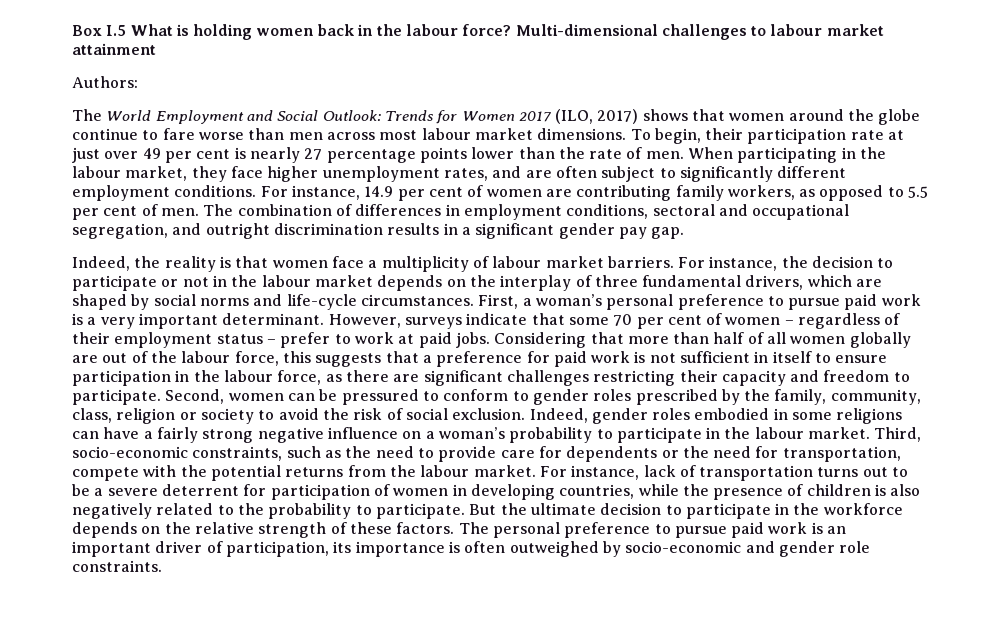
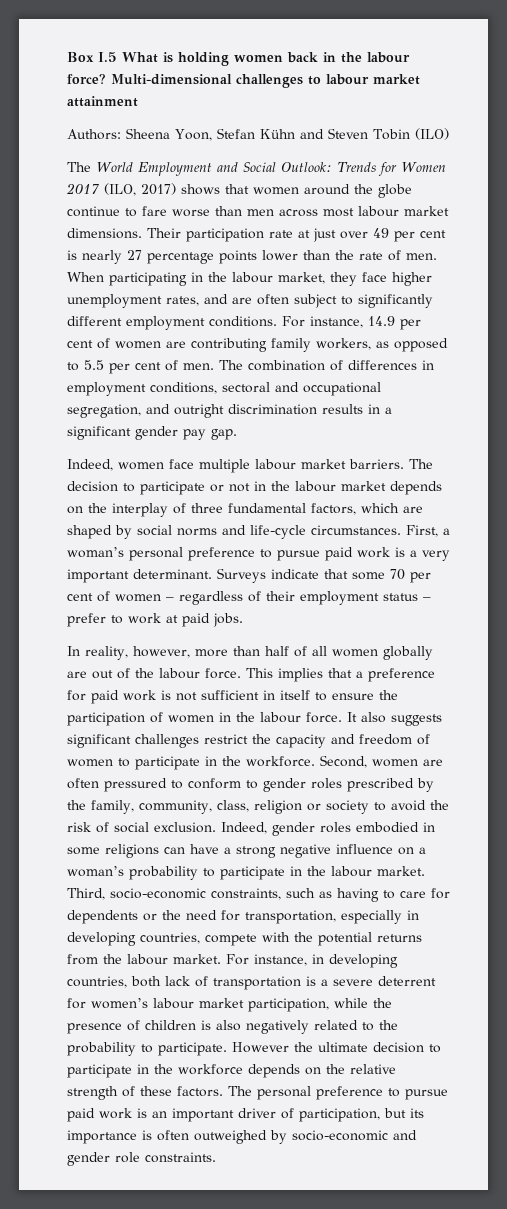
(138, 82) none -> [126,128,449,141] Sheena Yoon, Stefan Kühn and Steven Tobin (ILO)
[630,128,744,144] To begin, their -> [147,228,181,238] Their
[134,256,808,272] the reality is that women face a multiplicity of labour market barriers. For instance, the -> [118,459,433,473] women face multiple labour market barriers. The
[745,275,804,290] drivers, -> [311,503,356,515] factors,
[328,314,462,329] However, surveys -> [217,568,266,583] Surveys
[494,332,624,348] Considering that -> [67,646,190,660] // In reality, however,
[234,351,382,367] force, this suggests -> [205,668,323,682] force. This implies
[72,370,910,386] [72,389,338,405] participation in the labour force, as there are significant challenges restricting their capacity and freedom to participate. Second, women can be -> [379,690,398,700] [67,712,442,726] [67,734,430,748] [67,755,443,770] [67,778,99,789] the participation of women in the labour force. It also suggests significant challenges restrict the capacity and freedom of women to participate in the workforce. Second, women are often
[156,427,198,443] fairly -> (231, 850) none
[345,446,497,462] the need to provide -> [337,888,395,902] having to
(901, 454) none -> [341,910,419,924] [67,932,200,946] especially in developing countries,
[643,465,909,481] [72,484,635,500] lack of transportation turns out to be a severe deterrent for participation of women in developing countries, -> [312,954,398,968] [67,976,436,990] [67,998,329,1012] in developing countries, both lack of transportation is a severe deterrent for women’s labour market participation,
[469,504,497,515] But -> [232,1042,289,1053] However
(329, 549) none -> [384,1108,406,1118] but

